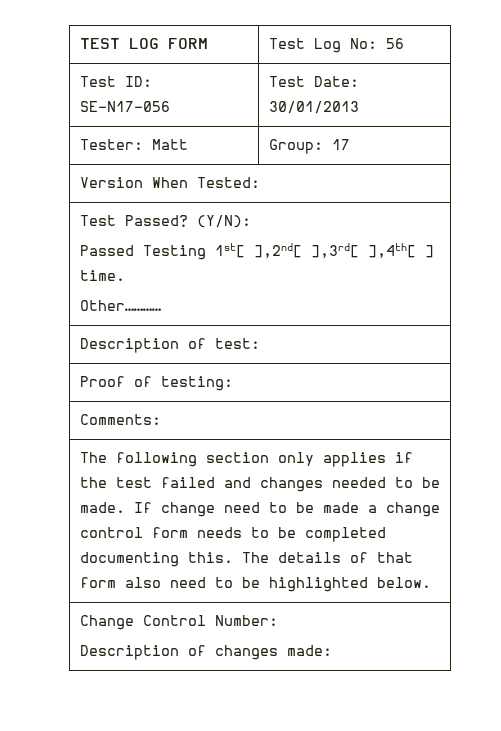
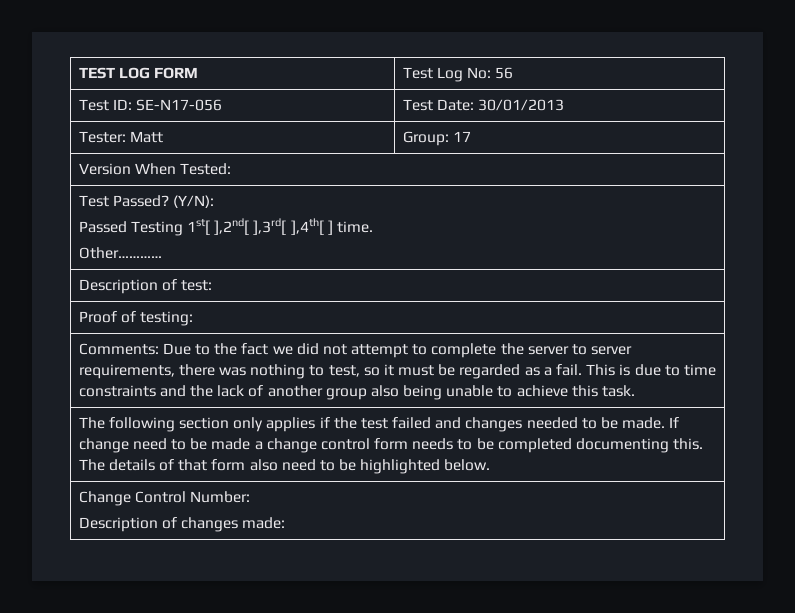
(161, 419) none -> [162,343,633,358] [78,364,716,379] [78,385,636,400] Due to the fact we did not attempt to complete the server to server requirements, there was nothing to test, so it must be regarded as a fail. This is due to time constraints and the lack of another group also being unable to achieve this task.

